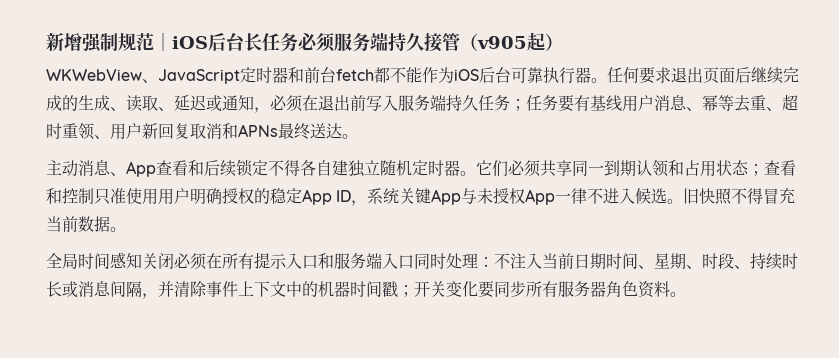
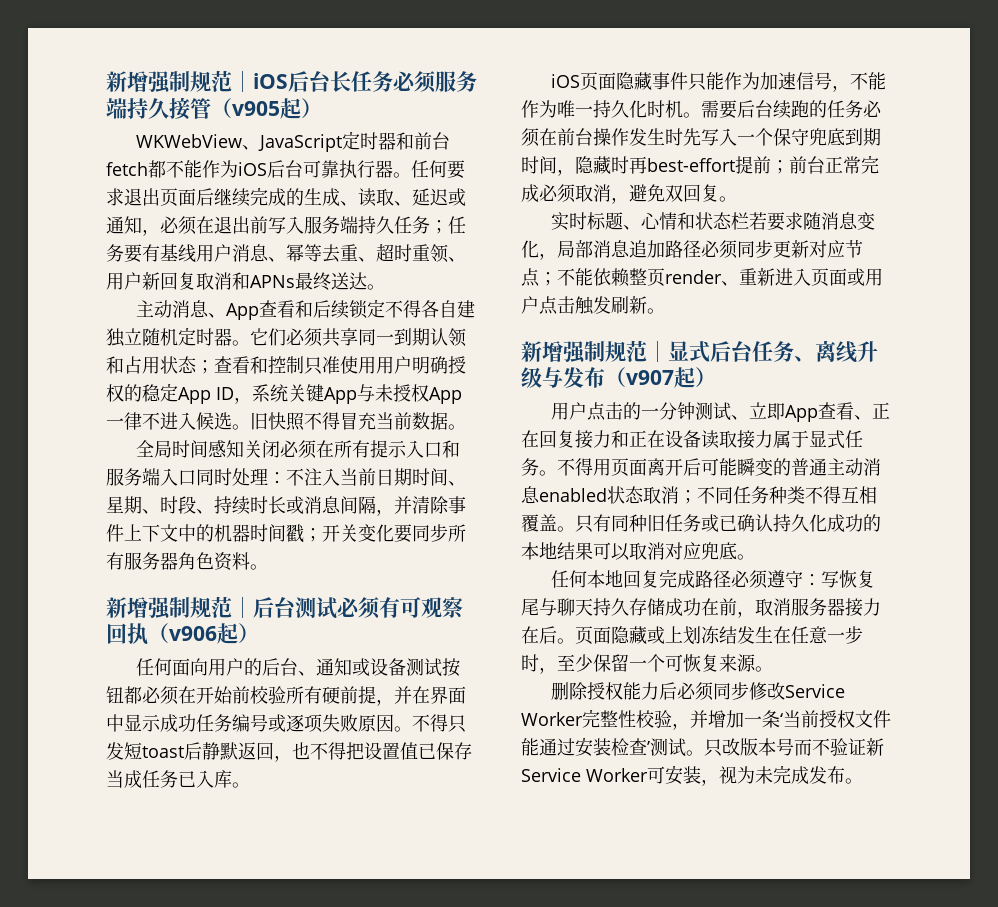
(686, 294) none -> [106,596,463,620] [106,623,259,645] [136,658,461,677] [106,686,466,706] [106,714,466,733] [106,742,472,762] [106,770,250,788] [551,72,887,92] [521,100,882,119] [521,128,881,147] [521,155,879,176] [521,184,737,204] [551,212,876,231] [521,240,863,260] [521,268,883,287] [521,296,665,315] [521,340,878,364] [521,367,716,388] [551,402,891,422] [521,430,863,449] [521,458,881,477] [521,486,877,504] [521,514,881,533] [521,542,755,561] [551,569,876,589] [521,598,881,618] [521,626,863,645] [521,654,773,674] [551,682,846,701] [521,709,891,730] [521,737,884,757] [521,765,863,786] // 新增强制规范｜后台测试必须有可观察回执（v906起） // 任何面向用户的后台、通知或设备测试按钮都必须在开始前校验所有硬前提，并在界面中显示成功任务编号或逐项失败原因。不得只发短toast后静默返回，也不得把设置值已保存当成任务已入库。 // iOS页面隐藏事件只能作为加速信号，不能作为唯一持久化时机。需要后台续跑的任务必须在前台操作发生时先写入一个保守兜底到期时间，隐藏时再best-effort提前；前台正常完成必须取消，避免双回复。 // 实时标题、心情和状态栏若要求随消息变化，局部消息追加路径必须同步更新对应节点；不能依赖整页render、重新进入页面或用户点击触发刷新。 // 新增强制规范｜显式后台任务、离线升级与发布（v907起） // 用户点击的一分钟测试、立即App查看、正在回复接力和正在设备读取接力属于显式任务。不得用页面离开后可能瞬变的普通主动消息enabled状态取消；不同任务种类不得互相覆盖。只有同种旧任务或已确认持久化成功的本地结果可以取消对应兜底。 // 任何本地回复完成路径必须遵守：写恢复尾与聊天持久存储成功在前，取消服务器接力在后。页面隐藏或上划冻结发生在任意一步时，至少保留一个可恢复来源。 // 删除授权能力后必须同步修改Service Worker完整性校验，并增加一条‘当前授权文件能通过安装检查’测试。只改版本号而不验证新Service Worker可安装，视为未完成发布。

